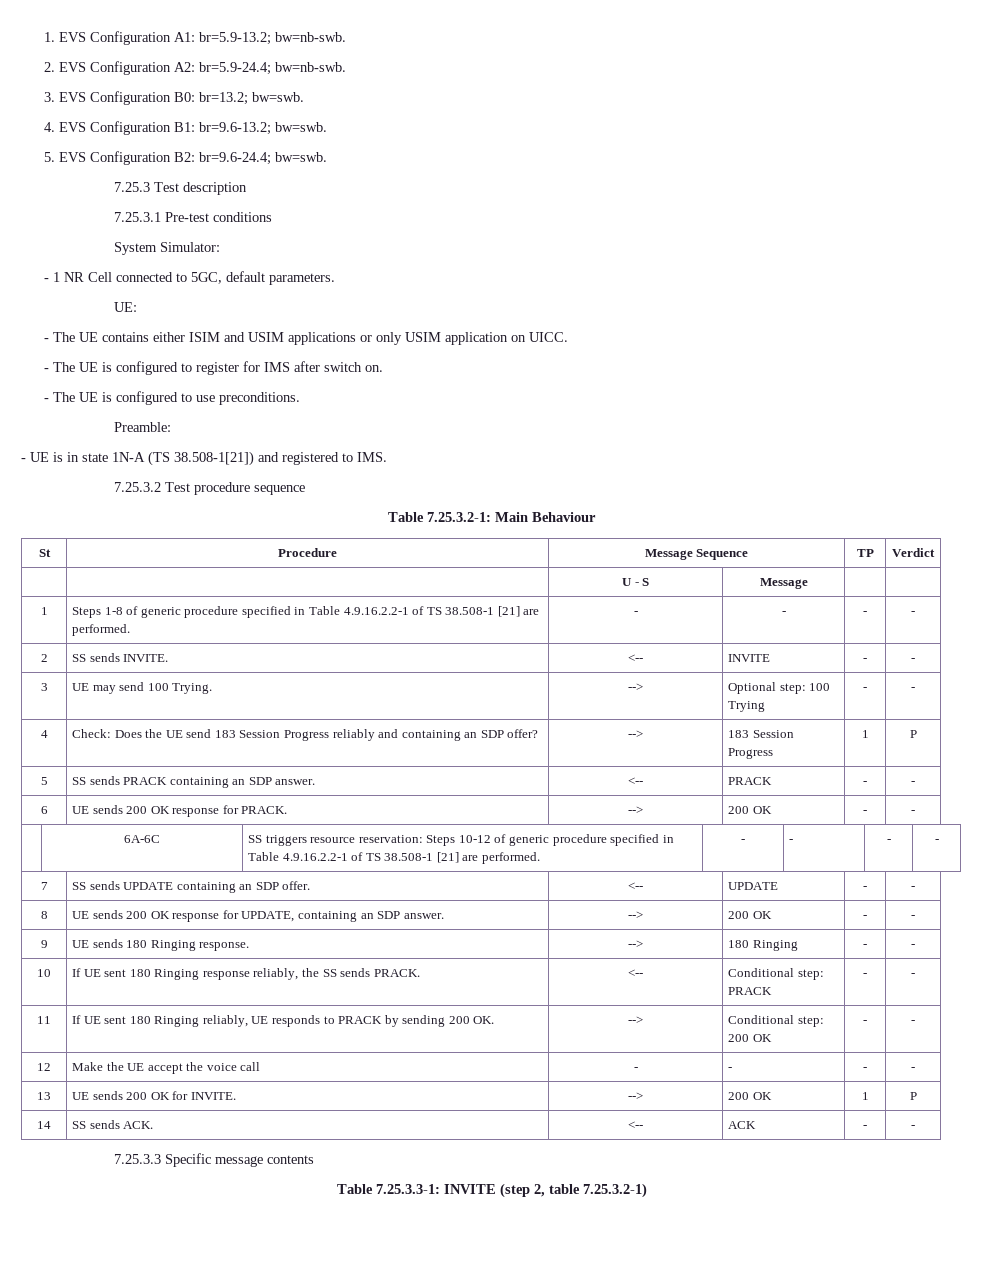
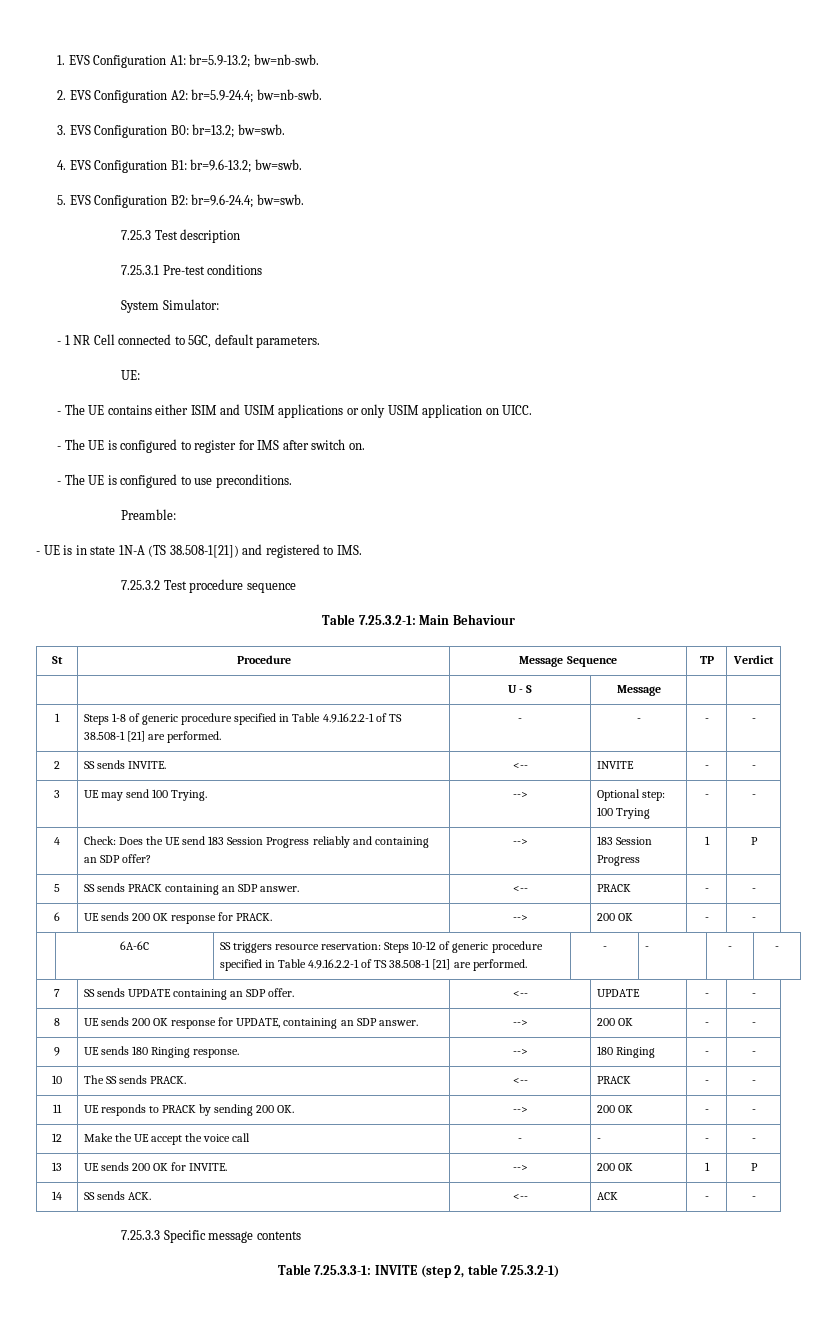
[72,968,319,980] If UE sent 180 Ringing response reliably, the -> [83,1075,104,1084] The
[728,968,824,980] Conditional step: -> (528, 1081) none
[72,1015,248,1027] If UE sent 180 Ringing reliably, -> (62, 1108) none
[728,1015,824,1027] Conditional step: -> (528, 1110) none

